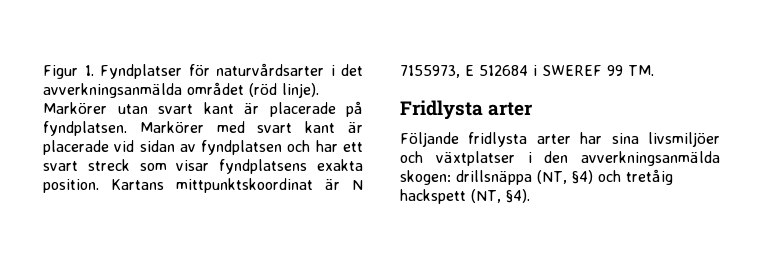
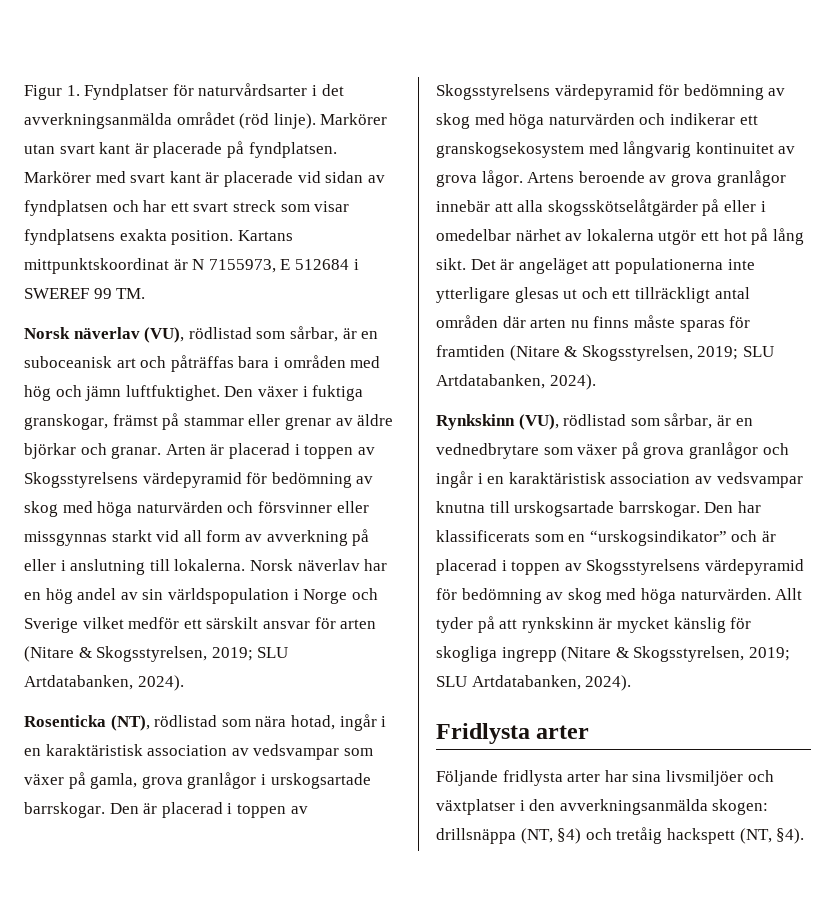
(654, 70) none -> [24,326,379,343] [24,355,381,372] [24,385,364,401] [24,413,394,430] [24,443,375,459] [24,472,374,488] [24,501,369,517] [24,529,370,546] [24,559,388,575] [24,588,378,604] [24,617,377,633] [24,646,289,662] [24,675,184,691] [24,714,387,731] [24,744,373,760] [24,772,371,789] [24,802,308,818] [436,84,786,100] [436,113,758,129] [436,141,796,158] [436,170,786,187] [436,199,766,216] [436,228,804,245] [436,258,755,274] [436,287,750,303] [436,315,751,332] [436,345,774,361] [436,374,596,390] [436,413,753,430] [436,442,789,459] [436,471,803,488] [436,501,761,517] [436,530,776,546] [436,559,804,575] [436,588,803,604] [436,616,752,633] [436,646,790,662] [436,675,632,691] // Norsk näverlav (VU), rödlistad som sårbar, är en suboceanisk art och påträffas bara i områden med hög och jämn luftfuktighet. Den växer i fuktiga granskogar, främst på stammar eller grenar av äldre björkar och granar. Arten är placerad i toppen av Skogsstyrelsens värdepyramid för bedömning av skog med höga naturvärden och försvinner eller missgynnas starkt vid all form av avverkning på eller i anslutning till lokalerna. Norsk näverlav har en hög andel av sin världspopulation i Norge och Sverige vilket medför ett särskilt ansvar för arten (Nitare & Skogsstyrelsen, 2019; SLU Artdatabanken, 2024). // Rosenticka (NT), rödlistad som nära hotad, ingår i en karaktäristisk association av vedsvampar som växer på gamla, grova granlågor i urskogsartade barrskogar. Den är placerad i toppen av Skogsstyrelsens värdepyramid för bedömning av skog med höga naturvärden och indikerar ett granskogsekosystem med långvarig kontinuitet av grova lågor. Artens beroende av grova granlågor innebär att alla skogsskötselåtgärder på eller i omedelbar närhet av lokalerna utgör ett hot på lång sikt. Det är angeläget att populationerna inte ytterligare glesas ut och ett tillräckligt antal områden där arten nu finns måste sparas för framtiden (Nitare & Skogsstyrelsen, 2019; SLU Artdatabanken, 2024). // Rynkskinn (VU), rödlistad som sårbar, är en vednedbrytare som växer på grova granlågor och ingår i en karaktäristisk association av vedsvampar knutna till urskogsartade barrskogar. Den har klassificerats som en “urskogsindikator” och är placerad i toppen av Skogsstyrelsens värdepyramid för bedömning av skog med höga naturvärden. Allt tyder på att rynkskinn är mycket känslig för skogliga ingrepp (Nitare & Skogsstyrelsen, 2019; SLU Artdatabanken, 2024).

